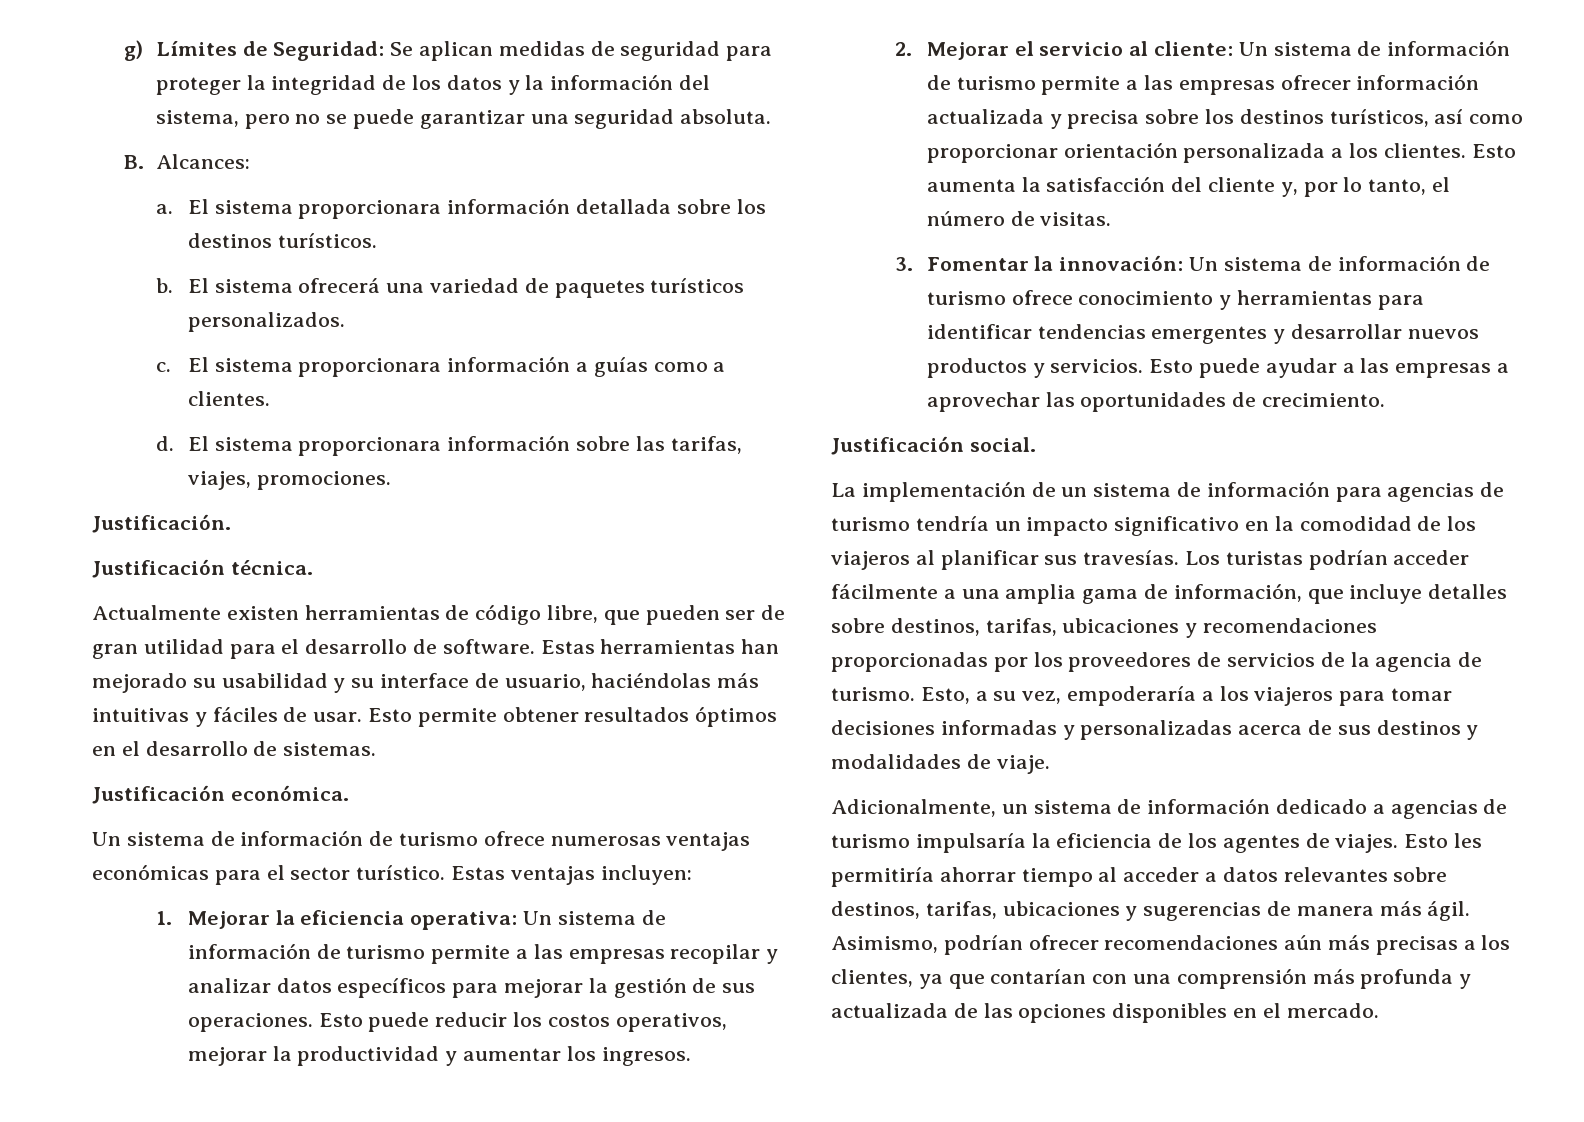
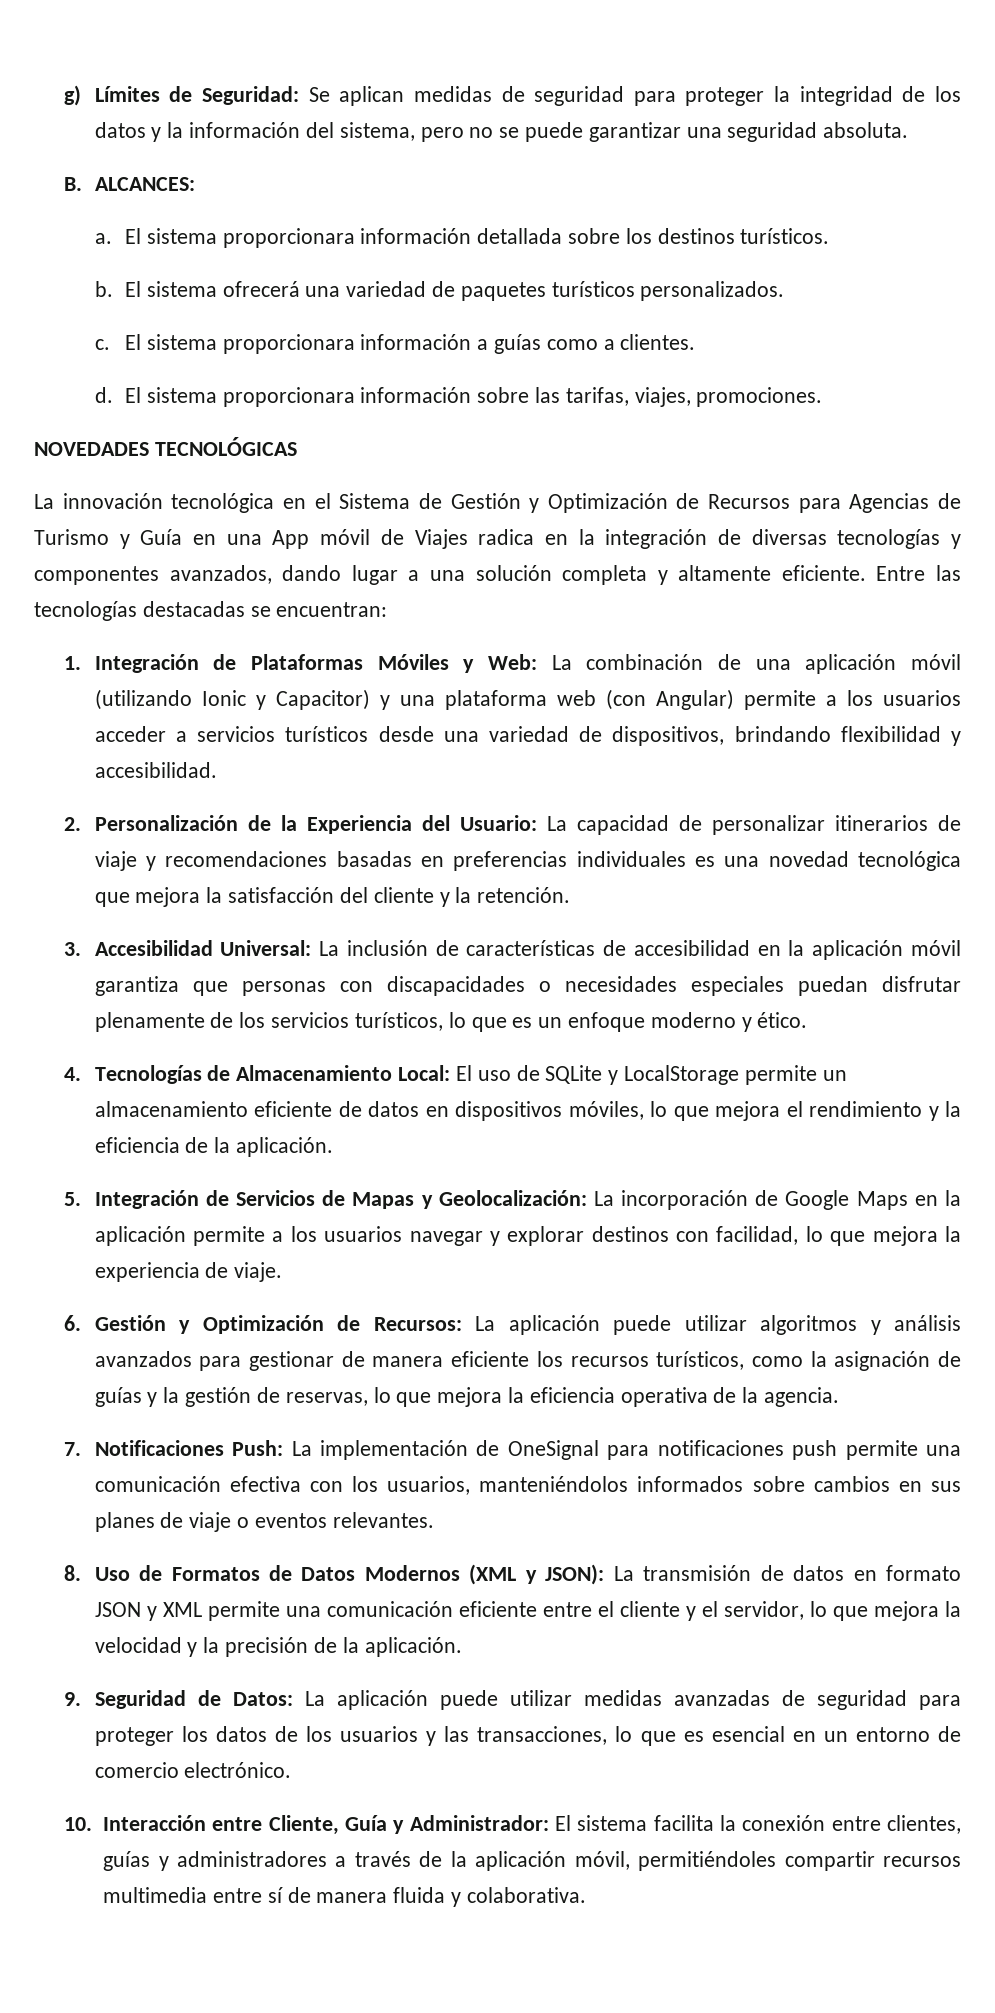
[155,154,250,169] Alcances: -> [94,177,195,191] ALCANCES:
[92,514,231,533] [92,559,313,578] [92,604,786,625] [92,639,780,659] [92,673,760,693] [92,706,778,727] [92,741,377,756] [92,785,349,804] [92,830,751,851] [92,864,692,885] [155,910,666,930] [187,943,779,964] [187,977,756,998] [187,1012,727,1032] [187,1046,691,1066] [894,40,1511,60] [926,74,1480,95] [926,109,1524,129] [926,142,1516,163] [926,176,1450,197] [926,211,1112,226] [894,255,1491,271] [926,290,1424,310] [926,324,1479,344] [926,358,1509,378] [926,392,1385,412] [831,436,1036,455] [831,481,1505,502] [831,516,1477,536] [831,550,1470,570] [831,583,1508,604] [831,618,1378,638] [831,652,1483,672] [831,686,1453,706] [831,720,1479,740] [831,754,1050,774] [831,798,1508,819] [831,833,1483,853] [831,867,1448,887] [831,901,1471,921] [831,935,1511,955] [831,968,1472,989] [831,1003,1379,1023] Justificación. // Justificación técnica. // Actualmente existen herramientas de código libre, que pueden ser de gran utilidad para el desarrollo de software. Estas herramientas han mejorado su usabilidad y su interface de usuario, haciéndolas más intuitivas y fáciles de usar. Esto permite obtener resultados óptimos en el desarrollo de sistemas. // Justificación económica. // Un sistema de información de turismo ofrece numerosas ventajas económicas para el sector turístico. Estas ventajas incluyen: // 1. Mejorar la eficiencia operativa: Un sistema de información de turismo permite a las empresas recopilar y analizar datos específicos para mejorar la gestión de sus operaciones. Esto puede reducir los costos operativos, mejorar la productividad y aumentar los ingresos. // 2. Mejorar el servicio al cliente: Un sistema de información de turismo permite a las empresas ofrecer información actualizada y precisa sobre los destinos turísticos, así como proporcionar orientación personalizada a los clientes. Esto aumenta la satisfacción del cliente y, por lo tanto, el número de visitas. // 3. Fomentar la innovación: Un sistema de información de turismo ofrece conocimiento y herramientas para identificar tendencias emergentes y desarrollar nuevos productos y servicios. Esto puede ayudar a las empresas a aprovechar las oportunidades de crecimiento. // Justificación social. // La implementación de un sistema de información para agencias de turismo tendría un impacto significativo en la comodidad de los viajeros al planificar sus travesías. Los turistas podrían acceder fácilmente a una amplia gama de información, que incluye detalles sobre destinos, tarifas, ubicaciones y recomendaciones proporcionadas por los proveedores de servicios de la agencia de turismo. Esto, a su vez, empoderaría a los viajeros para tomar decisiones informadas y personalizadas acerca de sus destinos y modalidades de viaje. // Adicionalmente, un sistema de información dedicado a agencias de turismo impulsaría la eficiencia de los agentes de viajes. Esto les permitiría ahorrar tiempo al acceder a datos relevantes sobre destinos, tarifas, ubicaciones y sugerencias de manera más ágil. Asimismo, podrían ofrecer recomendaciones aún más precisas a los clientes, ya que contarían con una comprensión más profunda y actualizada de las opciones disponibles en el mercado. -> [34,437,297,456] [34,493,961,513] [34,529,961,549] [34,565,962,585] [34,601,388,621] [64,654,962,674] [94,689,962,710] [94,726,961,746] [94,762,217,778] [64,815,962,835] [94,851,961,871] [94,887,571,907] [64,940,961,960] [94,976,961,996] [94,1012,808,1032] [64,1065,847,1085] [94,1101,962,1121] [94,1137,334,1157] [64,1190,961,1210] [94,1226,962,1246] [94,1262,283,1282] [64,1315,961,1335] [94,1351,961,1371] [94,1387,839,1407] [64,1440,961,1460] [94,1476,962,1495] [94,1512,434,1532] [64,1564,961,1585] [94,1601,961,1621] [94,1637,462,1657] [64,1690,962,1710] [94,1726,961,1746] [94,1762,292,1778] [64,1815,962,1835] [103,1851,961,1871] [103,1887,586,1907] NOVEDADES TECNOLÓGICAS // La innovación tecnológica en el Sistema de Gestión y Optimización de Recursos para Agencias de Turismo y Guía en una App móvil de Viajes radica en la integración de diversas tecnologías y componentes avanzados, dando lugar a una solución completa y altamente eficiente. Entre las tecnologías destacadas se encuentran: // 1. Integración de Plataformas Móviles y Web: La combinación de una aplicación móvil (utilizando Ionic y Capacitor) y una plataforma web (con Angular) permite a los usuarios acceder a servicios turísticos desde una variedad de dispositivos, brindando flexibilidad y accesibilidad. // 2. Personalización de la Experiencia del Usuario: La capacidad de personalizar itinerarios de viaje y recomendaciones basadas en preferencias individuales es una novedad tecnológica que mejora la satisfacción del cliente y la retención. // 3. Accesibilidad Universal: La inclusión de características de accesibilidad en la aplicación móvil garantiza que personas con discapacidades o necesidades especiales puedan disfrutar plenamente de los servicios turísticos, lo que es un enfoque moderno y ético. // 4. Tecnologías de Almacenamiento Local: El uso de SQLite y LocalStorage permite un almacenamiento eficiente de datos en dispositivos móviles, lo que mejora el rendimiento y la eficiencia de la aplicación. // 5. Integración de Servicios de Mapas y Geolocalización: La incorporación de Google Maps en la aplicación permite a los usuarios navegar y explorar destinos con facilidad, lo que mejora la experiencia de viaje. // 6. Gestión y Optimización de Recursos: La aplicación puede utilizar algoritmos y análisis avanzados para gestionar de manera eficiente los recursos turísticos, como la asignación de guías y la gestión de reservas, lo que mejora la eficiencia operativa de la agencia. // 7. Notificaciones Push: La implementación de OneSignal para notificaciones push permite una comunicación efectiva con los usuarios, manteniéndolos informados sobre cambios en sus planes de viaje o eventos relevantes. // 8. Uso de Formatos de Datos Modernos (XML y JSON): La transmisión de datos en formato JSON y XML permite una comunicación eficiente entre el cliente y el servidor, lo que mejora la velocidad y la precisión de la aplicación. // 9. Seguridad de Datos: La aplicación puede utilizar medidas avanzadas de seguridad para proteger los datos de los usuarios y las transacciones, lo que es esencial en un entorno de comercio electrónico. // 10. Interacción entre Cliente, Guía y Administrador: El sistema facilita la conexión entre clientes, guías y administradores a través de la aplicación móvil, permitiéndoles compartir recursos multimedia entre sí de manera fluida y colaborativa.

